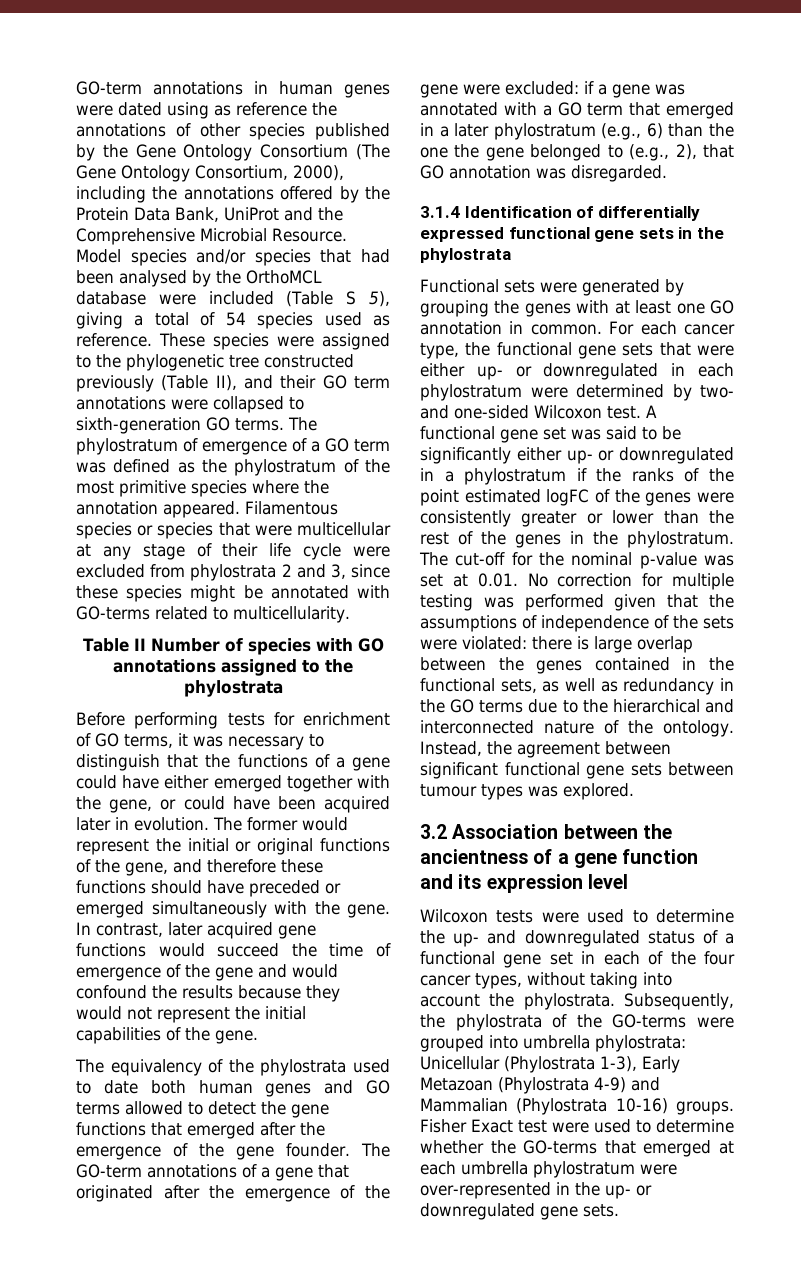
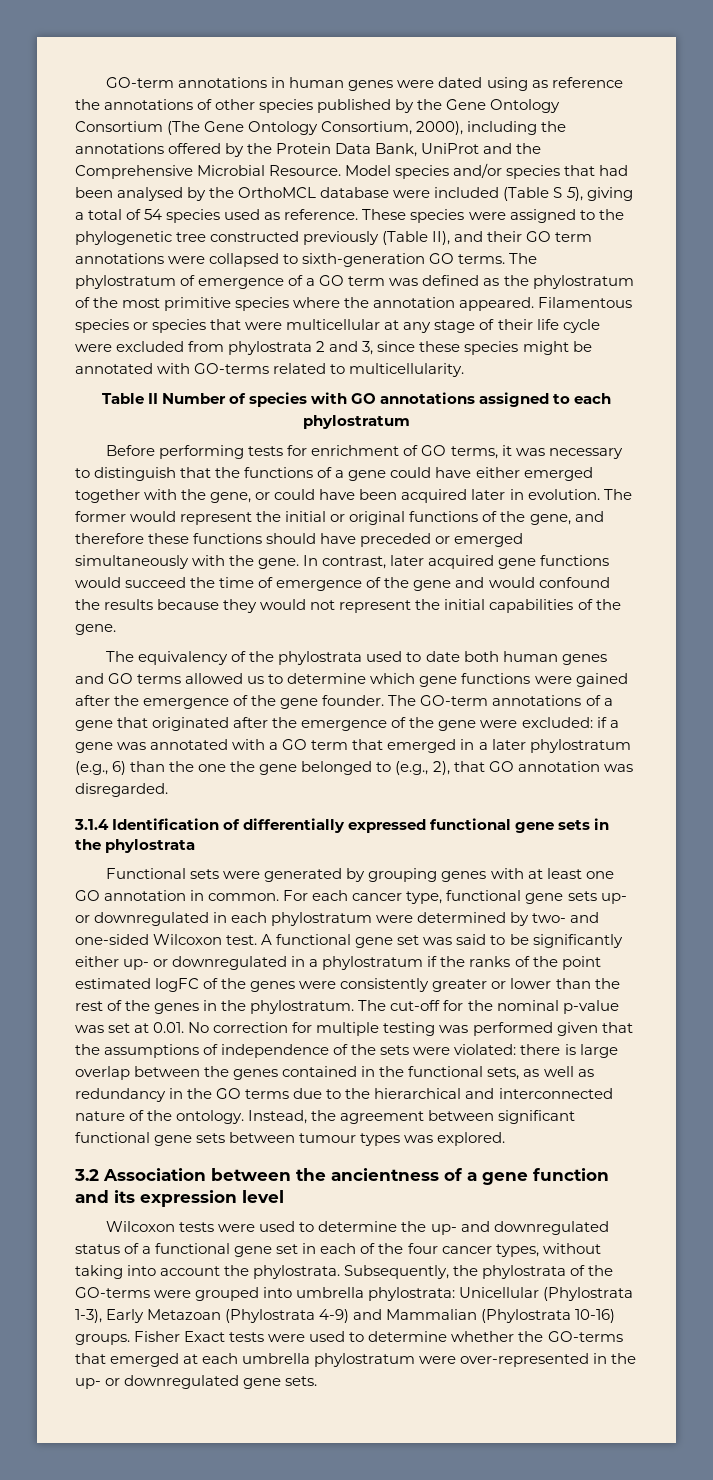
[325,659,353,673] [183,680,283,697] the phylostrata -> [574,393,612,404] [303,415,410,429] each phylostratum
[188,1101,329,1118] [76,1122,255,1139] to detect the gene functions that emerged -> [247,673,628,687] us to determine which gene functions were gained
[494,300,520,314] the -> (438, 875) none
[465,342,734,359] [420,363,465,377] the functional gene sets that were either -> [446,890,597,904] functional gene sets
[517,1120,547,1133] test -> [229,1332,265,1342] tests

